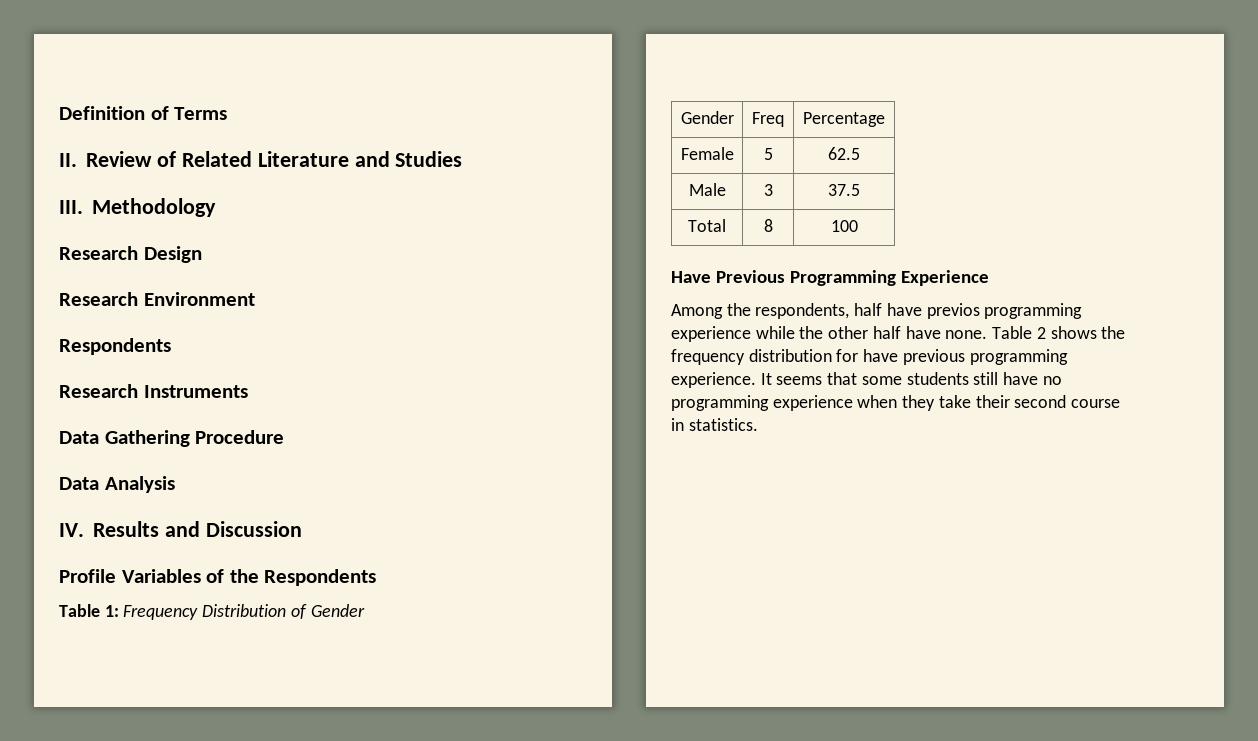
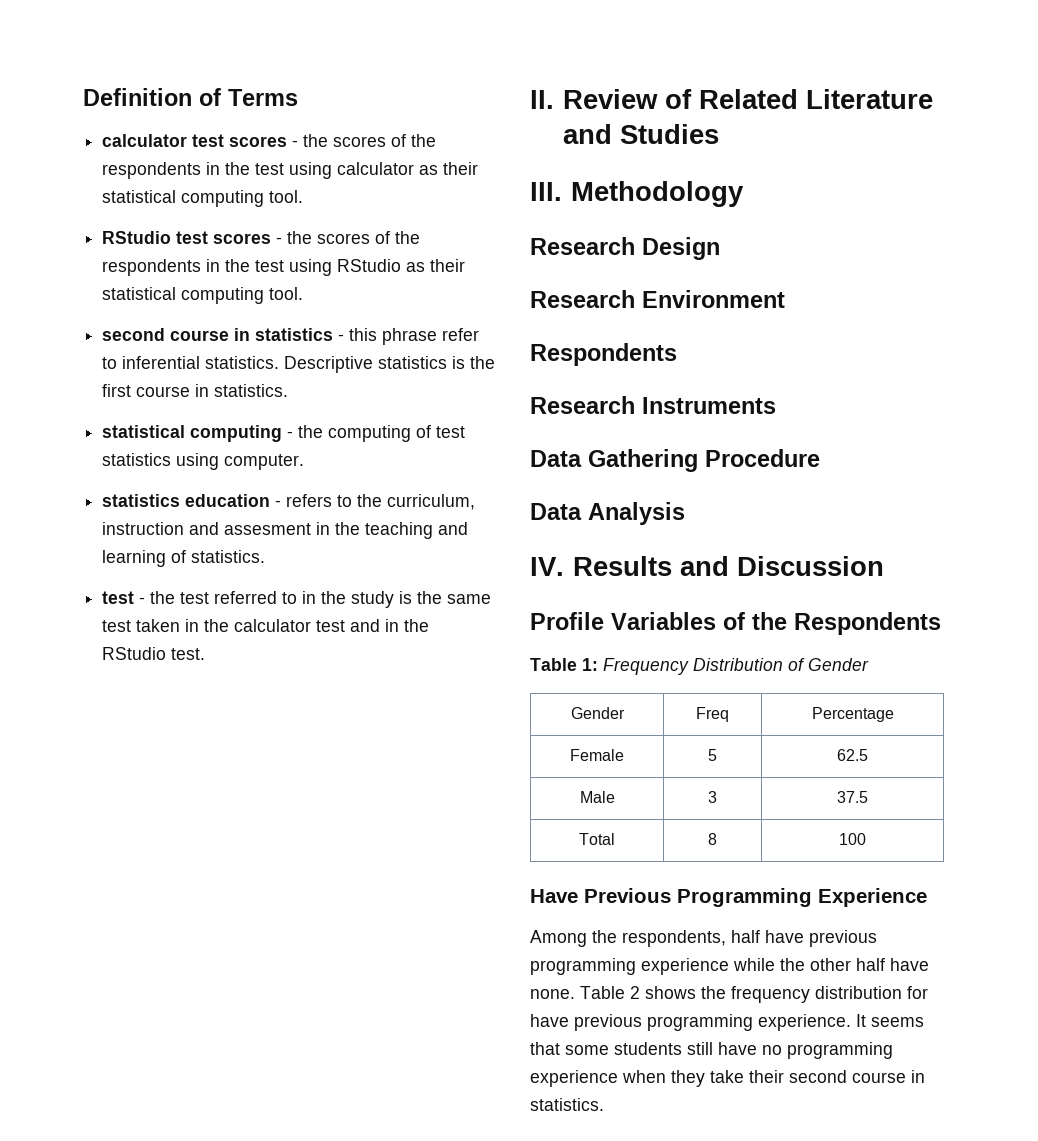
(228, 113) none -> [102,134,437,147] [102,162,479,179] [102,190,304,207] [102,231,421,244] [102,259,466,276] [102,287,304,304] [102,328,480,345] [102,356,496,373] [102,384,289,397] [102,425,466,442] [102,453,305,470] [102,494,476,510] [102,522,469,539] [102,550,266,567] [102,591,492,608] [102,619,430,632] [102,647,206,660] // calculator test scores - the scores of the respondents in the test using calculator as their statistical computing tool. // RStudio test scores - the scores of the respondents in the test using RStudio as their statistical computing tool. // second course in statistics - this phrase refer to inferential statistics. Descriptive statistics is the first course in statistics. // statistical computing - the computing of test statistics using computer. // statistics education - refers to the curriculum, instruction and assesment in the teaching and learning of statistics. // test - the test referred to in the study is the same test taken in the calculator test and in the RStudio test.
[926,303,980,319] previos -> [809,930,877,947] previous

